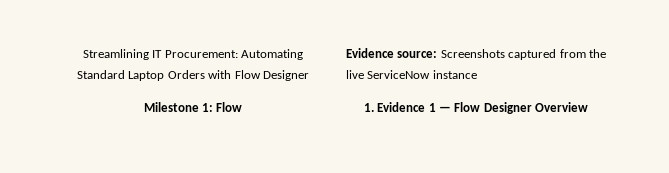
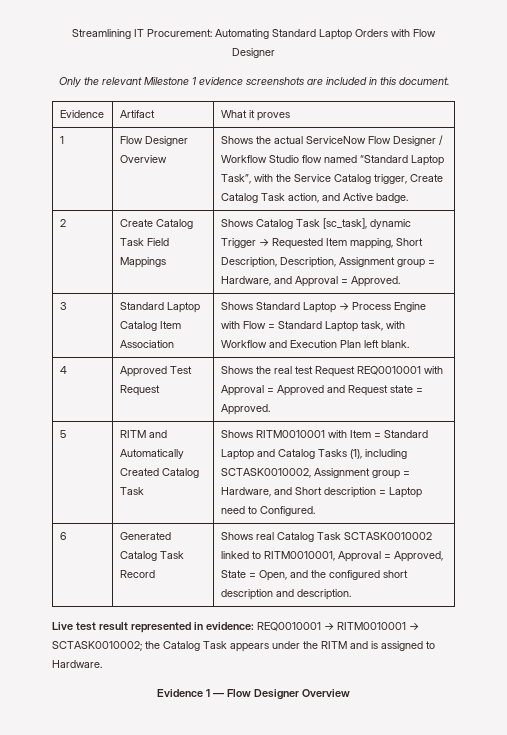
[143,102,243,112] [346,48,606,60] [346,70,477,79] [363,103,374,112] Milestone 1: Flow // Evidence source: Screenshots captured from the live ServiceNow instance // 1. -> [58,77,449,87] [59,110,104,118] [119,110,155,118] [220,110,290,121] [59,136,64,144] [119,136,188,146] [119,155,167,163] [220,135,443,146] [220,155,444,166] [220,174,443,184] [220,193,408,203] [59,219,66,227] [119,219,193,229] [119,238,169,246] [119,257,166,268] [220,218,411,229] [220,238,423,249] [220,257,435,268] [220,276,400,287] [59,302,67,310] [119,302,200,313] [119,321,181,331] [119,340,174,348] [220,302,426,313] [220,321,405,332] [220,340,409,348] [59,366,67,374] [119,366,192,377] [119,385,160,396] [220,366,443,377] [220,385,423,396] [220,404,270,415] [59,430,66,438] [119,430,167,438] [119,449,184,459] [119,468,199,478] [119,487,144,495] [220,430,428,438] [220,449,407,460] [220,468,410,479] [220,487,422,498] [220,506,315,516] [59,532,66,540] [119,532,171,540] [119,551,184,561] [119,570,155,578] [220,532,432,542] [220,551,443,562] [220,570,408,581] [220,589,351,600] [52,622,419,633] [52,641,435,652] [52,660,102,668] Only the relevant Milestone 1 evidence screenshots are included in this document. // Evidence | Artifact | What it proves // 1 | Flow Designer Overview | Shows the actual ServiceNow Flow Designer / Workflow Studio flow named “Standard Laptop Task”, with the Service Catalog trigger, Create Catalog Task action, and Active badge. // 2 | Create Catalog Task Field Mappings | Shows Catalog Task [sc_task], dynamic Trigger → Requested Item mapping, Short Description, Description, Assignment group = Hardware, and Approval = Approved. // 3 | Standard Laptop Catalog Item Association | Shows Standard Laptop → Process Engine with Flow = Standard Laptop task, with Workflow and Execution Plan left blank. // 4 | Approved Test Request | Shows the real test Request REQ0010001 with Approval = Approved and Request state = Approved. // 5 | RITM and Automatically Created Catalog Task | Shows RITM0010001 with Item = Standard Laptop and Catalog Tasks (1), including SCTASK0010002, Assignment group = Hardware, and Short description = Laptop need to Configured. // 6 | Generated Catalog Task Record | Shows real Catalog Task SCTASK0010002 linked to RITM0010001, Approval = Approved, State = Open, and the configured short description and description. // Live test result represented in evidence: REQ0010001 → RITM0010001 → SCTASK0010002; the Catalog Task appears under the RITM and is assigned to Hardware. //

